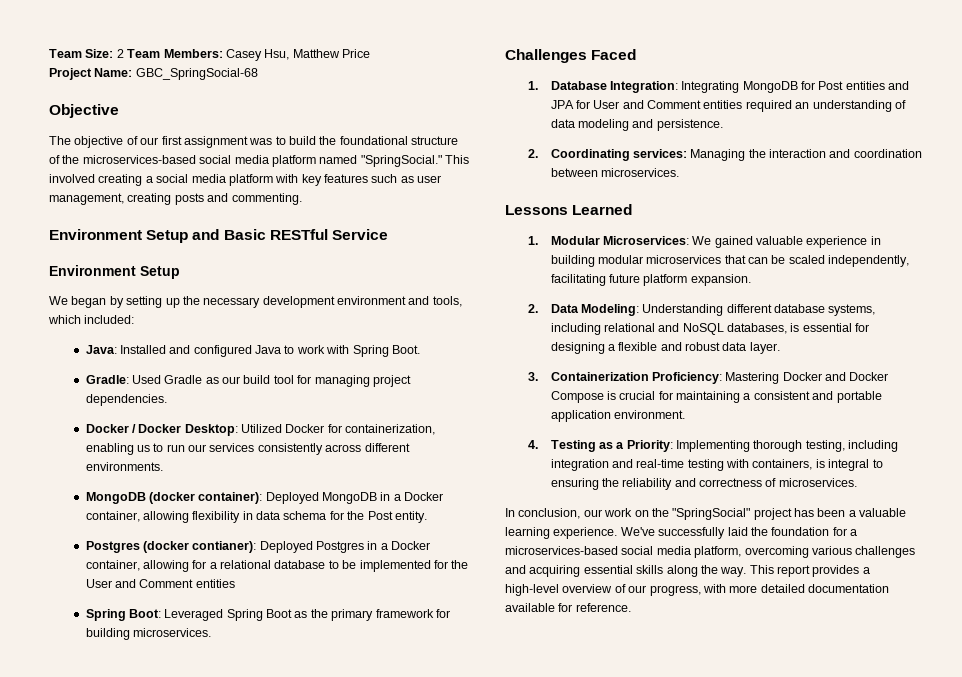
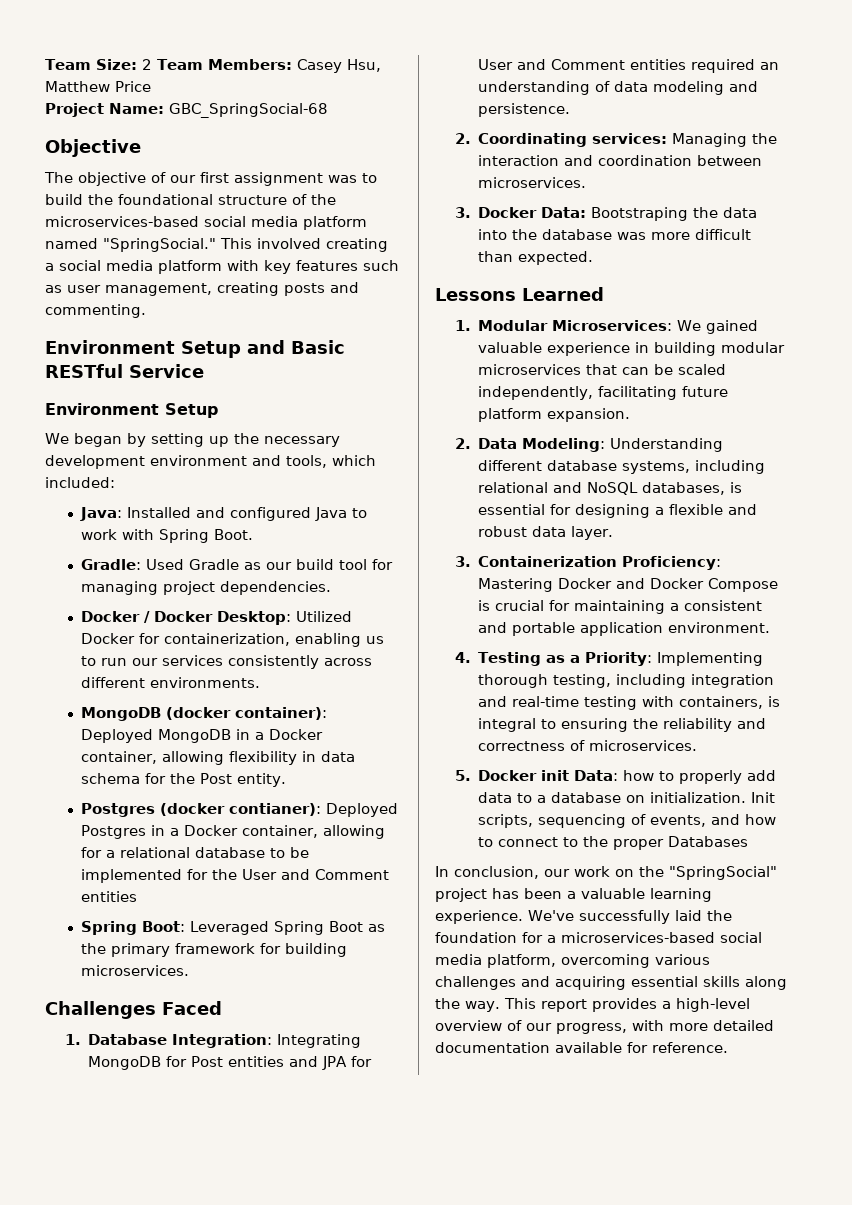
(679, 172) none -> [455,207,758,221] [478,229,752,240] [478,251,594,265] // 3. Docker Data: Bootstraping the data into the database was more difficult than expected.
(857, 482) none -> [455,770,777,784] [478,792,776,803] [478,814,777,828] [478,836,749,850] // 5. Docker init Data: how to properly add data to a database on initialization. Init scripts, sequencing of events, and how to connect to the proper Databases

